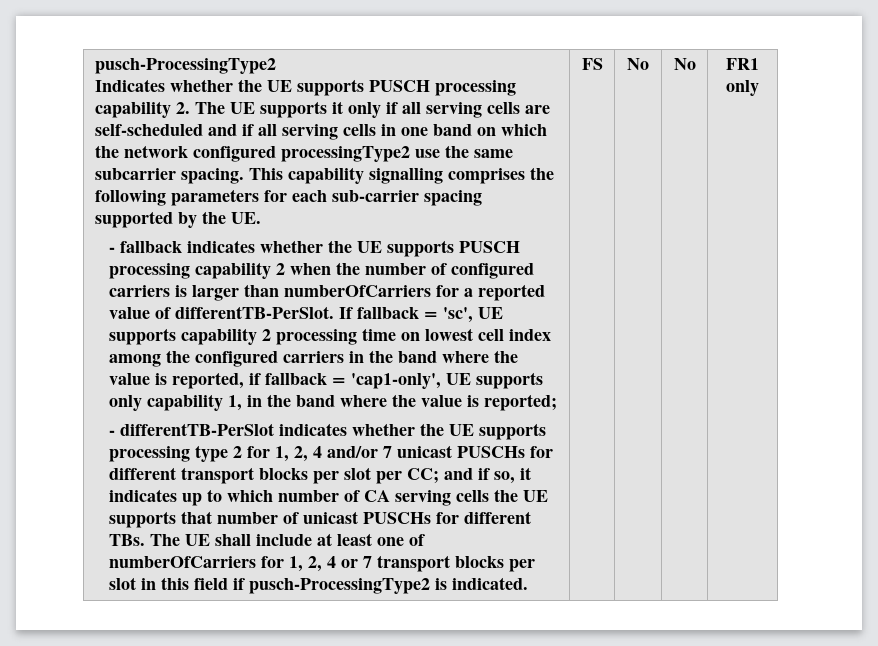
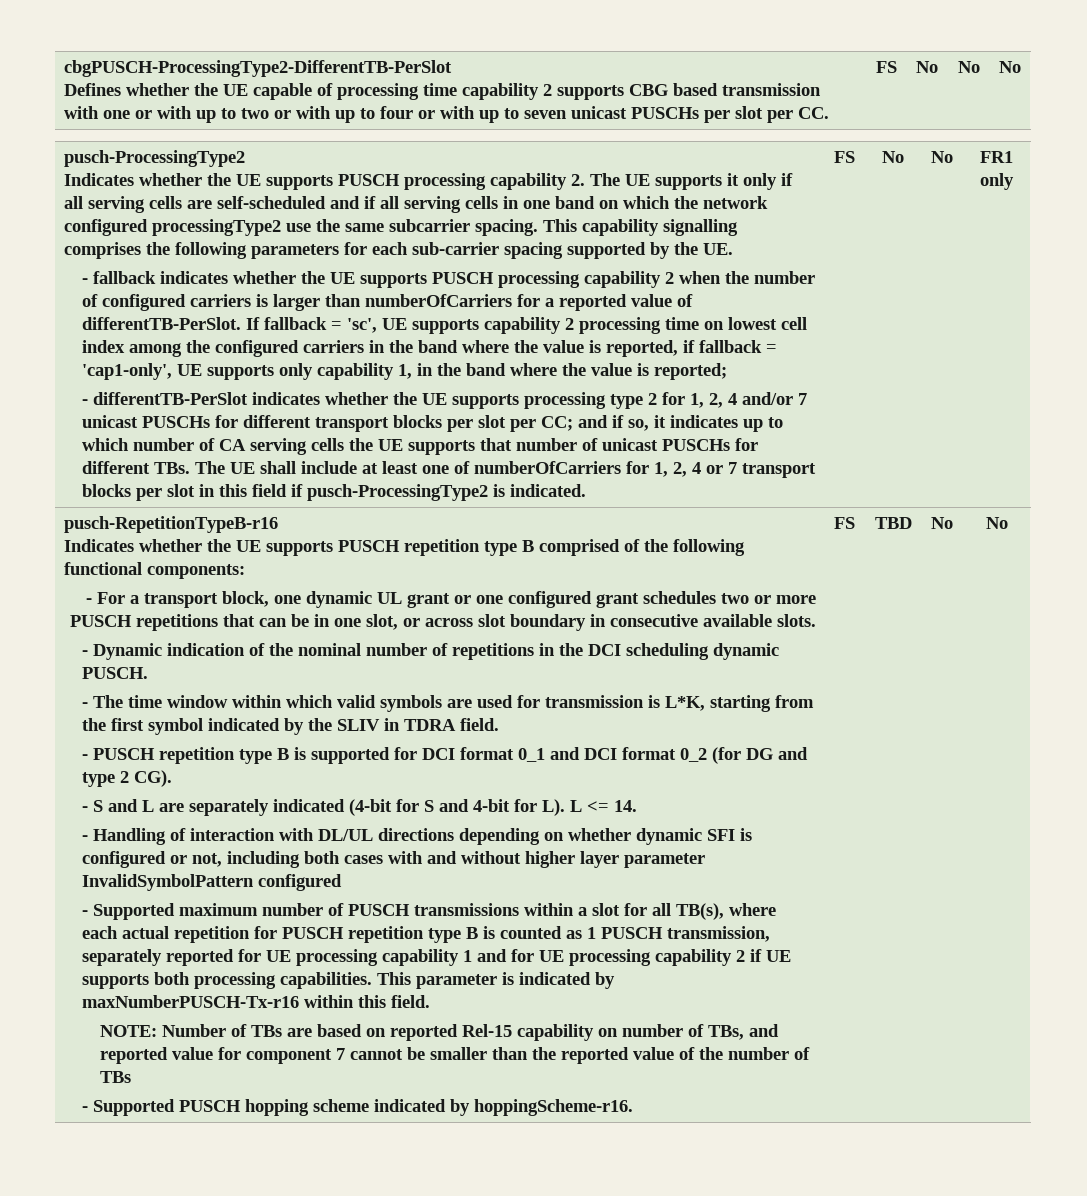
(94, 66) none -> [64,60,453,77] [64,83,822,100] [64,106,830,123] [875,61,897,73] [916,61,938,73] [957,61,980,73] [999,61,1021,73] cbgPUSCH-ProcessingType2-DifferentTB-PerSlot // Defines whether the UE capable of processing time capability 2 supports CBG based transmission with one or with up to two or with up to four or with up to seven unicast PUSCHs per slot per CC. | FS | No | No | No //
(759, 88) none -> [64,516,279,533] [64,539,746,556] [64,562,246,579] [85,591,816,608] [69,614,816,631] [82,643,780,660] [82,667,149,679] [82,695,815,712] [82,718,500,735] [82,747,809,764] [82,770,173,787] [82,799,638,816] [82,828,753,845] [82,851,706,868] [82,874,343,891] [82,903,777,920] [82,926,771,943] [82,949,792,966] [82,972,616,989] [82,995,431,1008] [99,1024,779,1041] [99,1047,810,1064] [99,1071,131,1083] [82,1099,634,1116] [834,517,855,529] [874,517,912,529] [931,517,953,529] [985,517,1008,529] // pusch-RepetitionTypeB-r16 // Indicates whether the UE supports PUSCH repetition type B comprised of the following functional components: // - For a transport block, one dynamic UL grant or one configured grant schedules two or more PUSCH repetitions that can be in one slot, or across slot boundary in consecutive available slots. // - Dynamic indication of the nominal number of repetitions in the DCI scheduling dynamic PUSCH. // - The time window within which valid symbols are used for transmission is L*K, starting from the first symbol indicated by the SLIV in TDRA field. // - PUSCH repetition type B is supported for DCI format 0_1 and DCI format 0_2 (for DG and type 2 CG). // - S and L are separately indicated (4-bit for S and 4-bit for L). L <= 14. // - Handling of interaction with DL/UL directions depending on whether dynamic SFI is configured or not, including both cases with and without higher layer parameter InvalidSymbolPattern configured // - Supported maximum number of PUSCH transmissions within a slot for all TB(s), where each actual repetition for PUSCH repetition type B is counted as 1 PUSCH transmission, separately reported for UE processing capability 1 and for UE processing capability 2 if UE supports both processing capabilities. This parameter is indicated by maxNumberPUSCH-Tx-r16 within this field. // NOTE: Number of TBs are based on reported Rel-15 capability on number of TBs, and reported value for component 7 cannot be smaller than the reported value of the number of TBs // - Supported PUSCH hopping scheme indicated by hoppingScheme-r16. | FS | TBD | No | No

